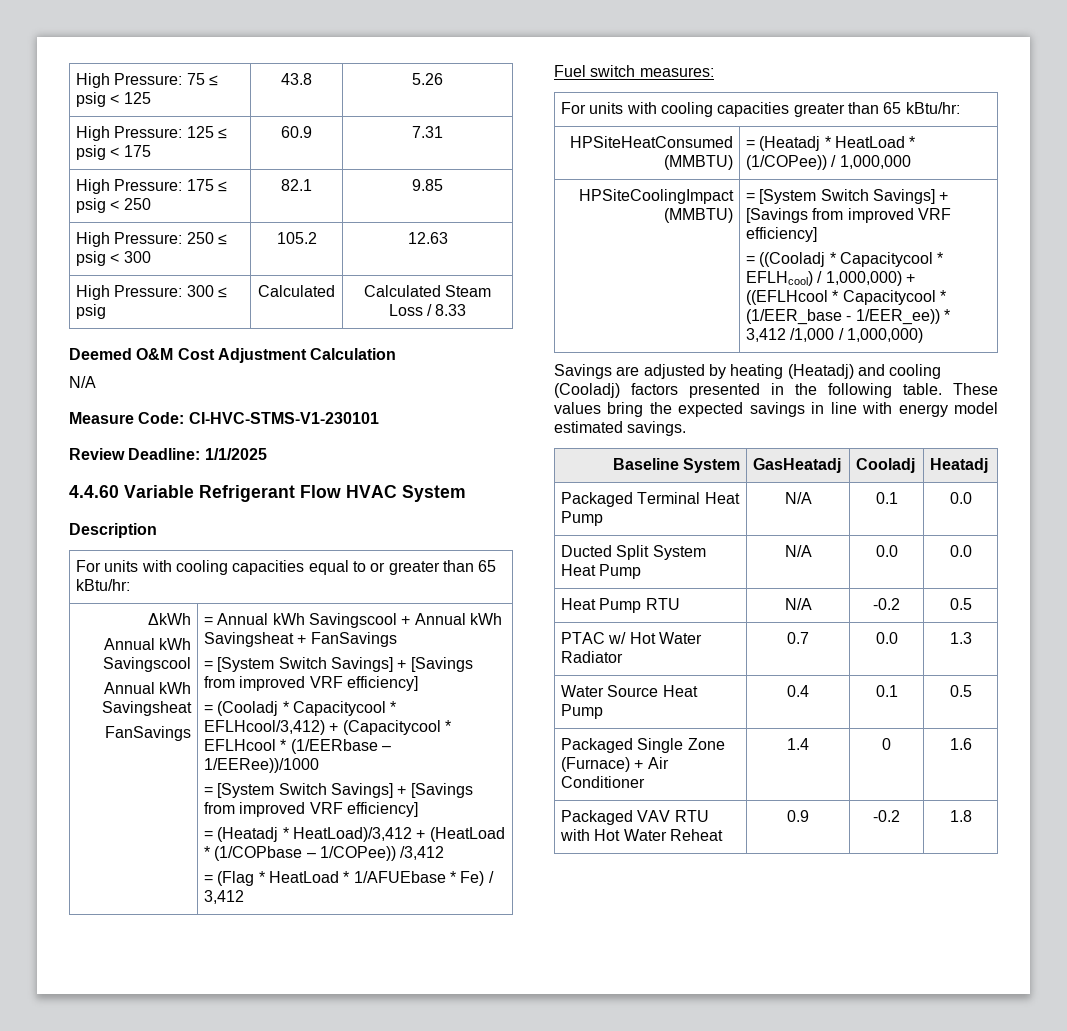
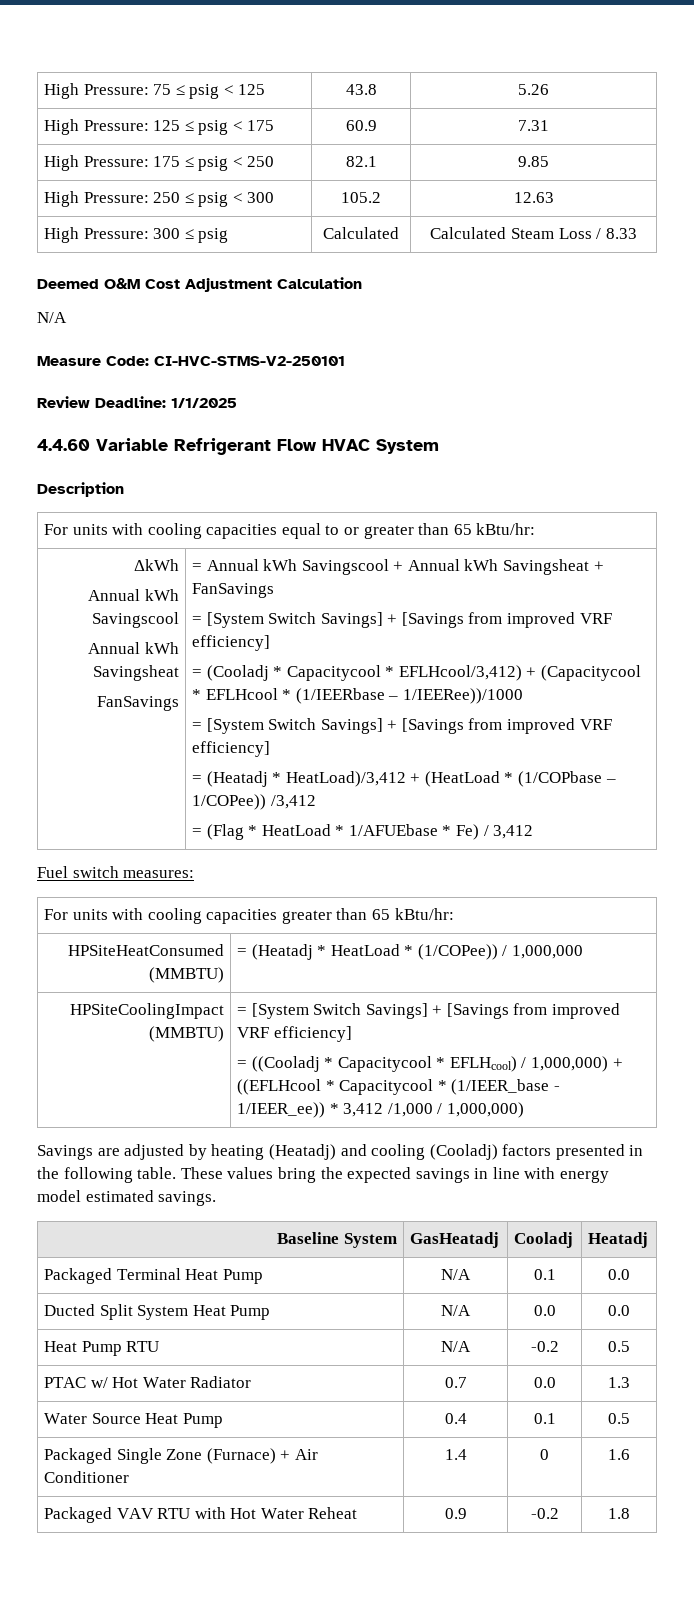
[188,412,379,424] CI-HVC-STMS-V1-230101 -> [154,356,345,366] CI-HVC-STMS-V2-250101
[290,739,392,754] [204,758,320,773] (1/EERbase – 1/EERee))/1000 -> [295,688,523,704] (1/IEERbase – 1/IEERee))/1000
[746,309,940,325] (1/EER_base - 1/EER_ee)) -> [451,1079,560,1095] [236,1102,325,1118] (1/IEER_base - 1/IEER_ee))

